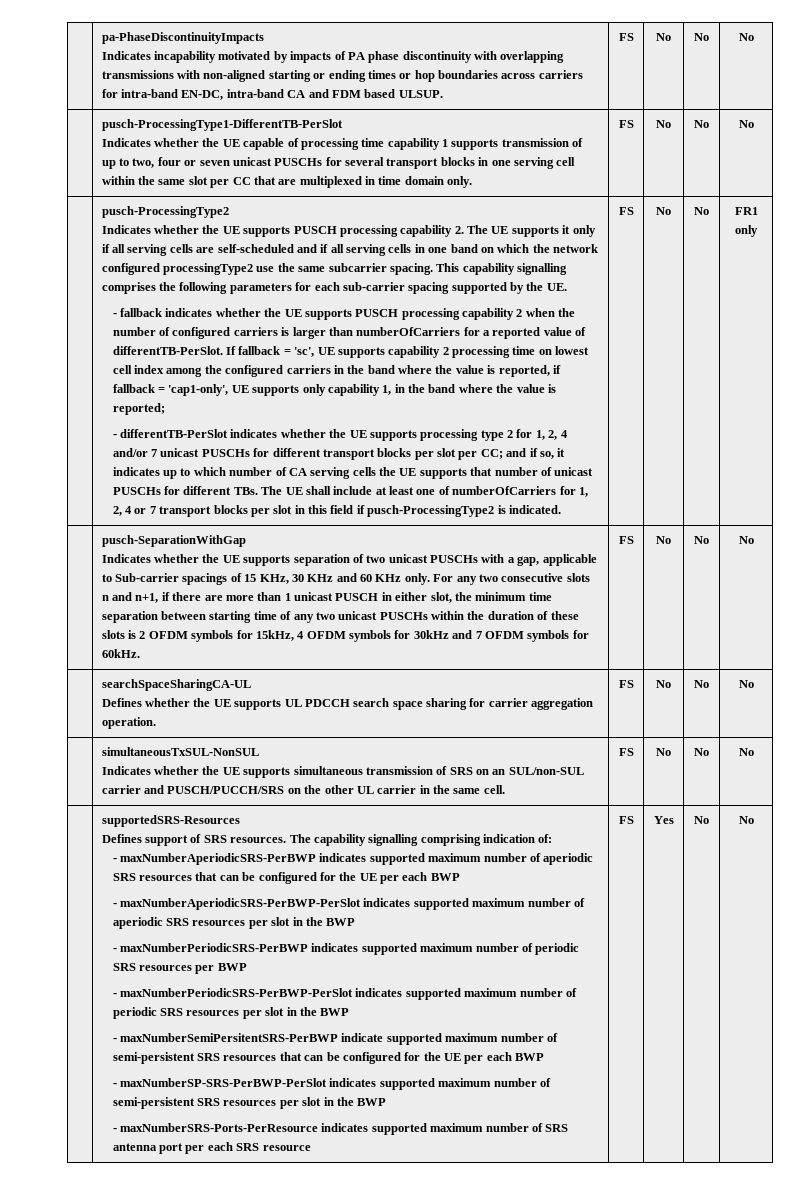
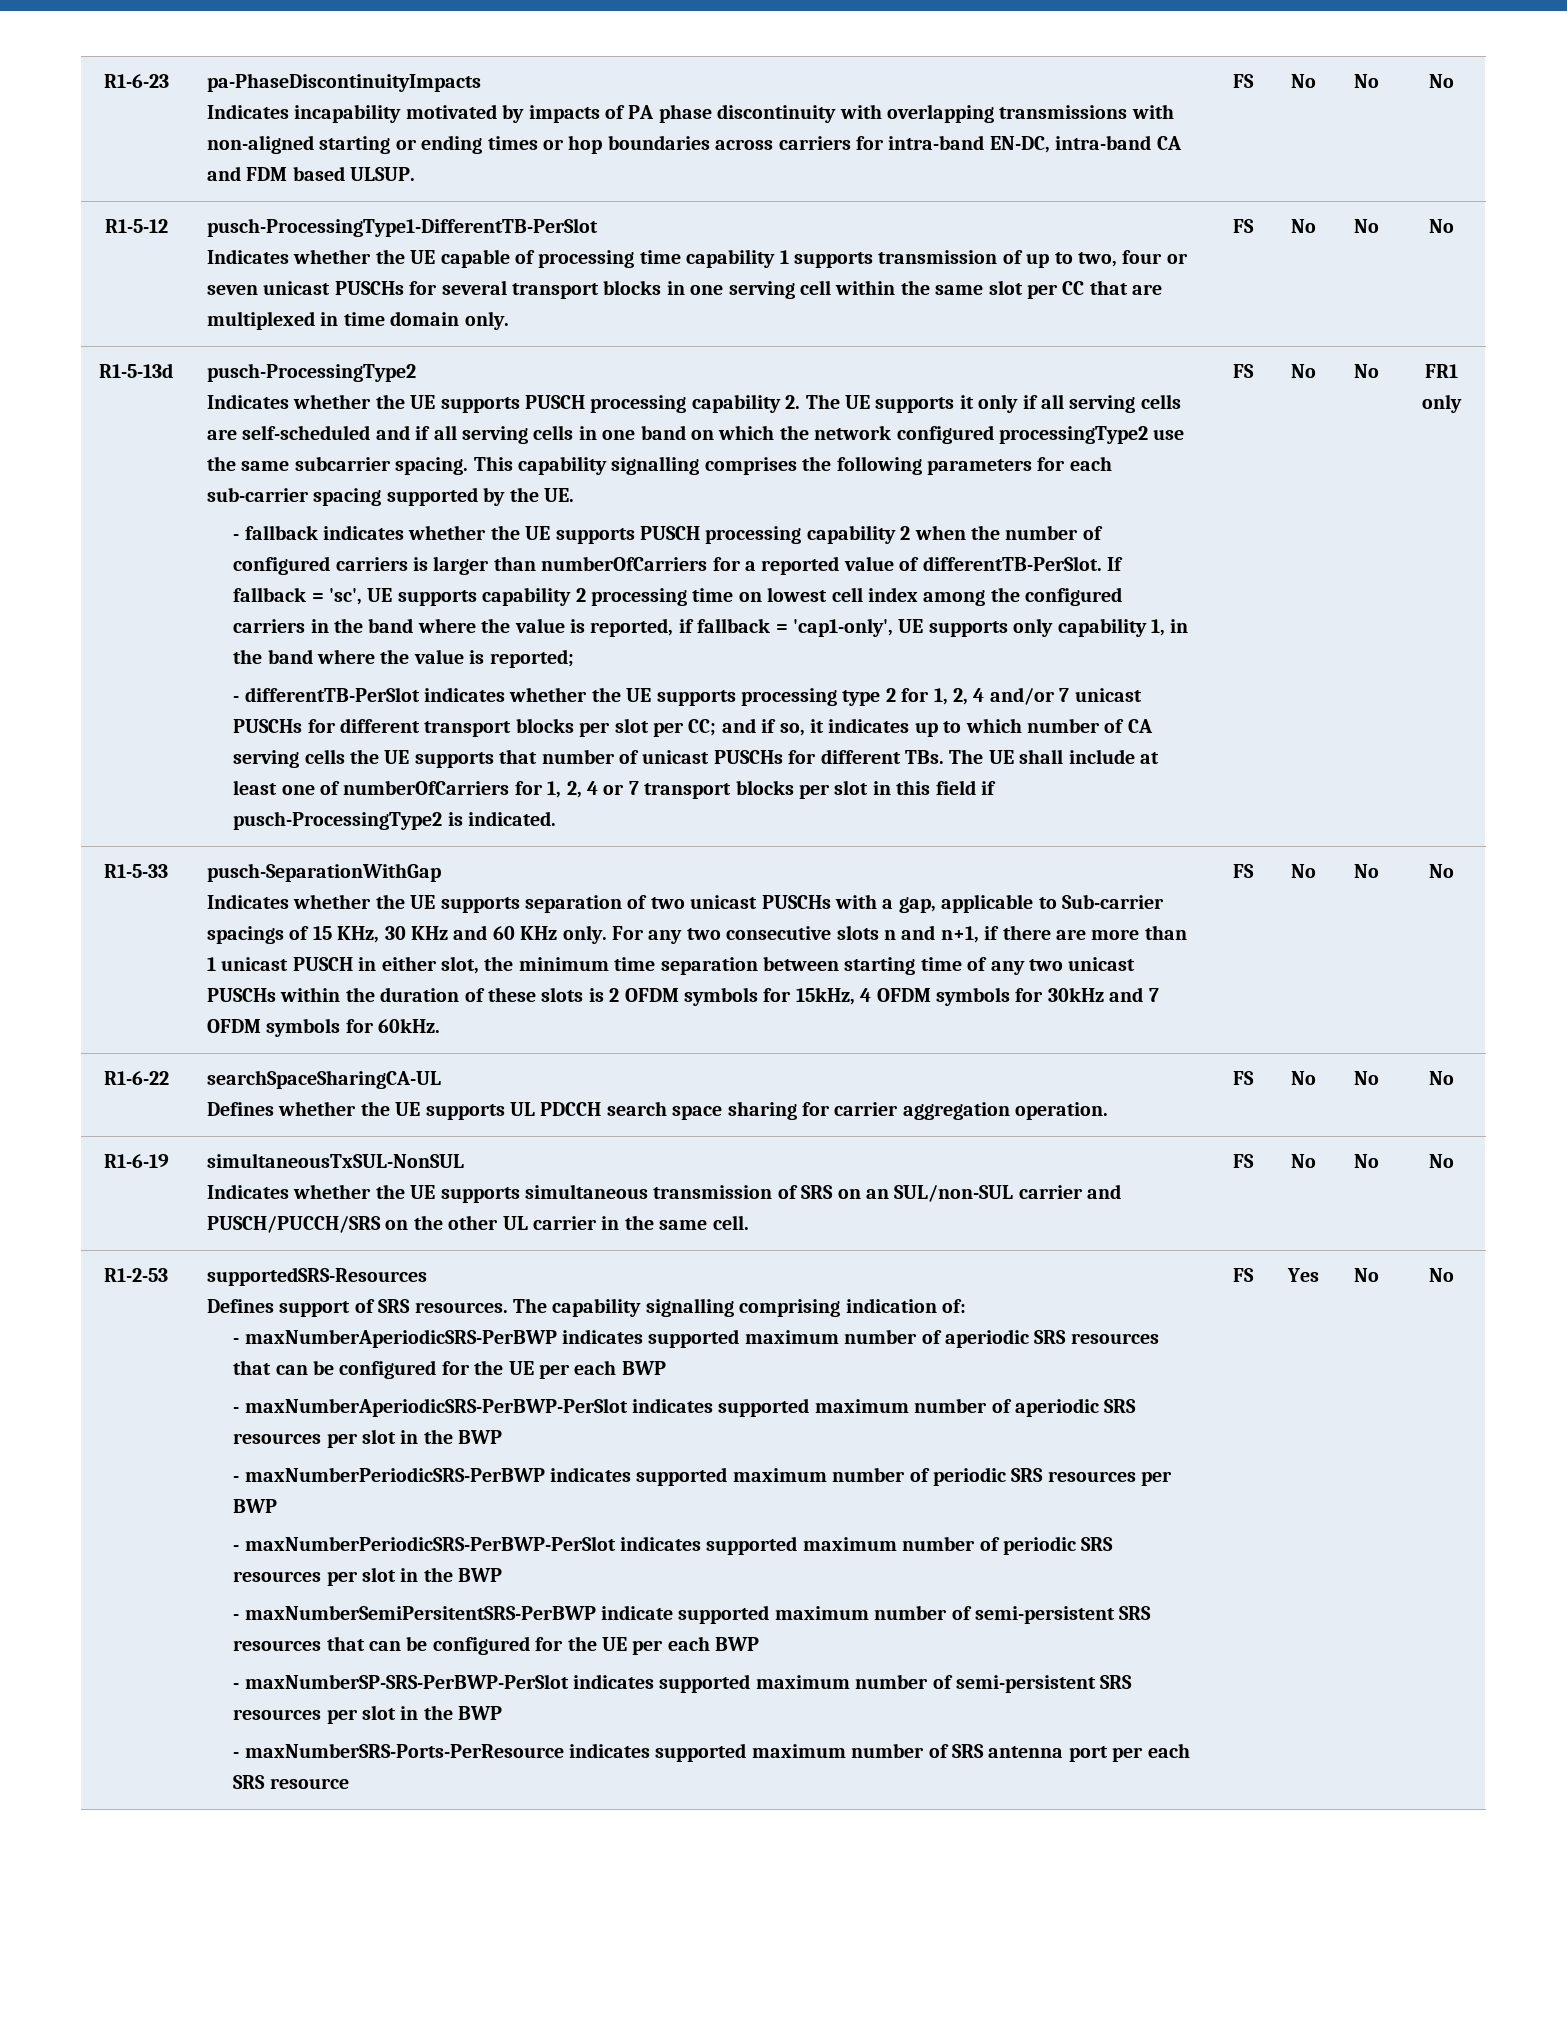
(101, 38) none -> [103,74,169,88] R1-6-23
(754, 37) none -> [104,219,168,233] R1-5-12
(754, 124) none -> [99,363,173,378] R1-5-13d
(758, 231) none -> [104,864,168,878] R1-5-33
(754, 540) none -> [103,1071,169,1085] R1-6-22
(754, 684) none -> [103,1154,169,1168] R1-6-19
(754, 752) none -> [104,1268,168,1282] R1-2-53

